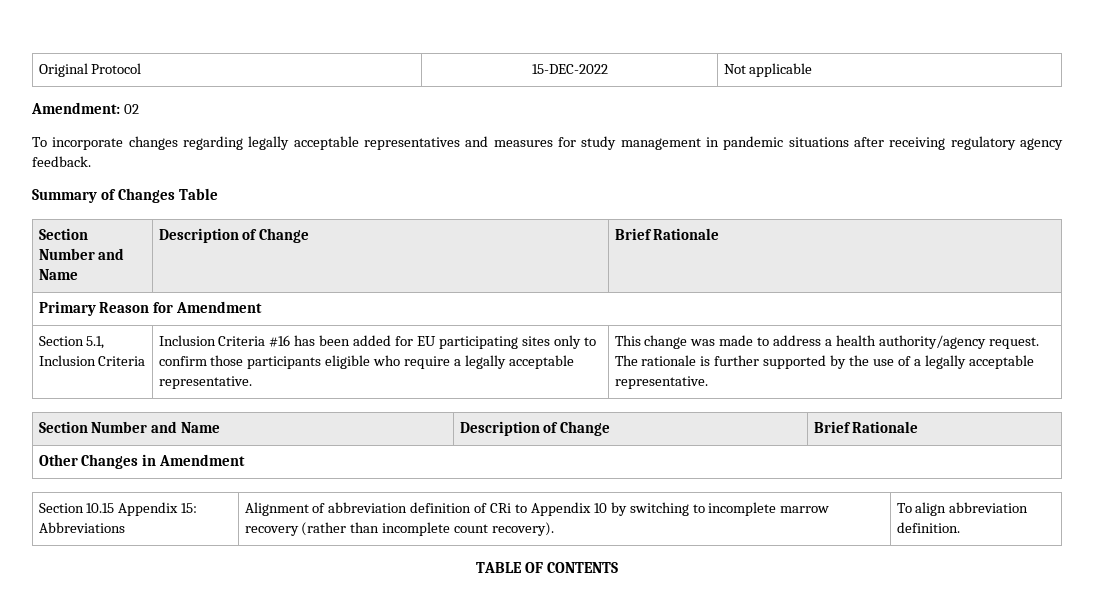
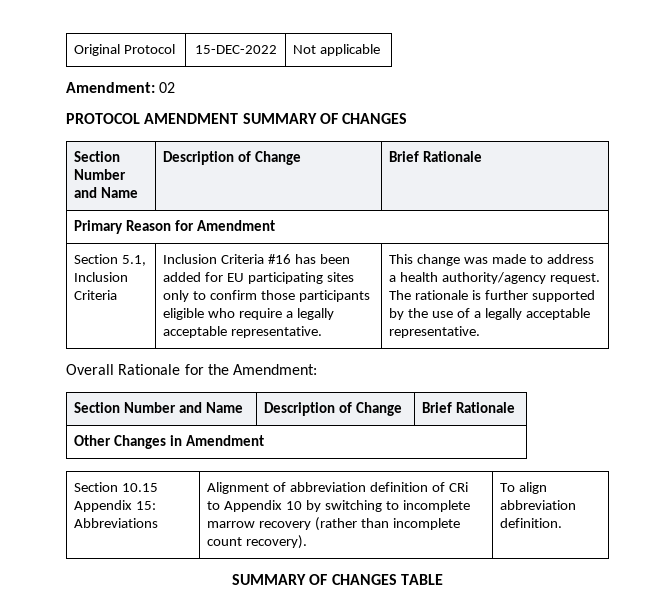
[32,136,1064,150] [32,156,91,167] [32,188,218,203] To incorporate changes regarding legally acceptable representatives and measures for study management in pandemic situations after receiving regulatory agency feedback. // Summary of Changes Table -> [66,113,408,124] PROTOCOL AMENDMENT SUMMARY OF CHANGES
(708, 382) none -> [66,364,318,375] // Overall Rationale for the Amendment:
[476,562,618,573] TABLE OF CONTENTS -> [232,574,443,585] SUMMARY OF CHANGES TABLE

